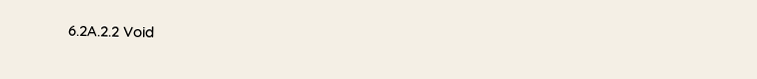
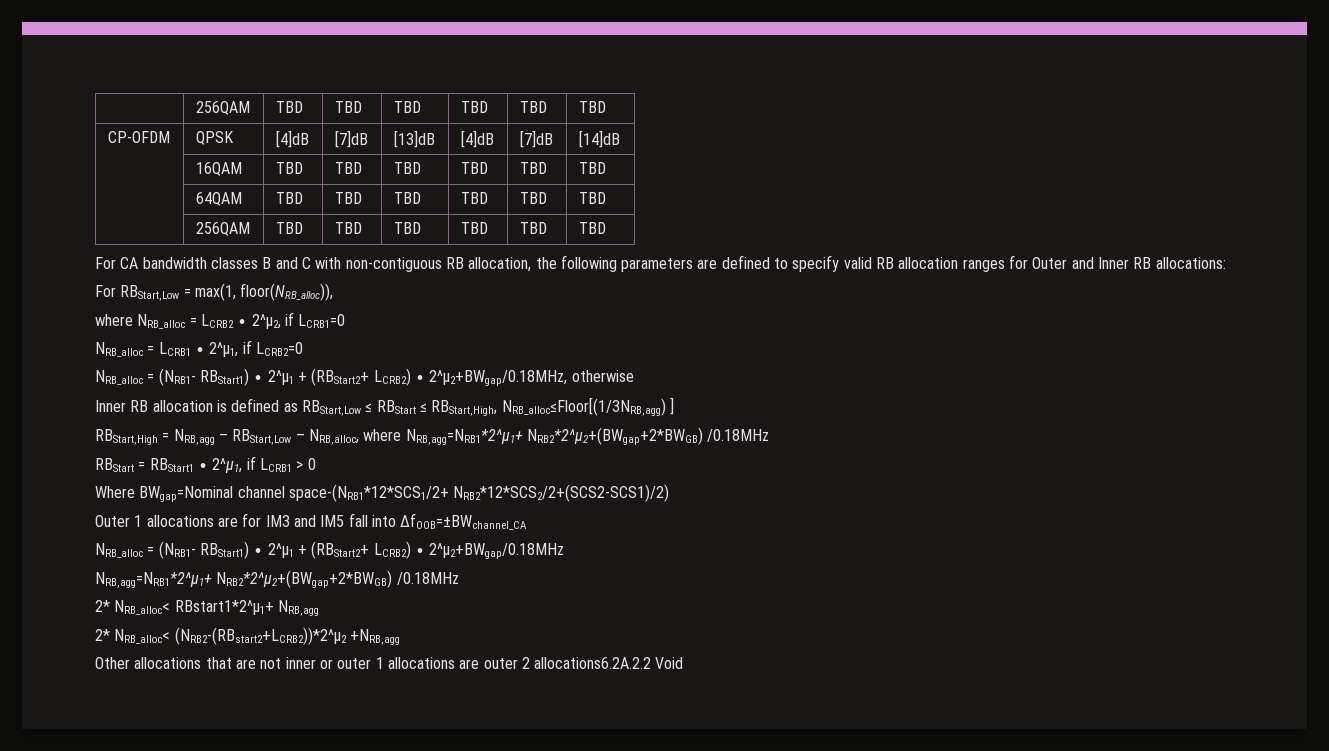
[68,24,120,37] 6.2A.2.2 -> [195,101,250,115] [275,101,303,113] [334,101,362,113] [393,101,421,113] [460,101,488,113] [519,101,547,113] [578,101,606,113] [107,131,170,143] [195,131,234,145] [275,130,309,148] [334,130,368,148] [393,130,435,148] [460,130,494,148] [519,130,553,148] [578,130,620,148] [195,162,242,176] [275,162,303,174] [334,162,362,174] [393,162,421,174] [460,162,488,174] [519,162,547,174] [578,162,606,174] [195,192,242,206] [275,192,303,204] [334,192,362,204] [393,192,421,204] [460,192,488,204] [519,192,547,204] [578,192,606,204] [195,222,250,236] [275,222,303,234] [334,222,362,234] [393,222,421,234] [460,222,488,234] [519,222,547,234] [578,222,606,234] [95,255,1226,272] [95,283,334,301] [95,312,346,329] [95,340,303,357] [95,368,634,386] [95,397,674,416] [95,427,770,445] [95,456,316,473] [95,484,670,502] [95,513,528,530] [95,541,565,559] [95,570,459,588] [95,600,319,616] [95,627,400,645] [95,657,652,669] | 256QAM | TBD | TBD | TBD | TBD | TBD | TBD // CP-OFDM | QPSK | [4]dB | [7]dB | [13]dB | [4]dB | [7]dB | [14]dB // | 16QAM | TBD | TBD | TBD | TBD | TBD | TBD // | 64QAM | TBD | TBD | TBD | TBD | TBD | TBD // | 256QAM | TBD | TBD | TBD | TBD | TBD | TBD // For CA bandwidth classes B and C with non-contiguous RB allocation, the following parameters are defined to specify valid RB allocation ranges for Outer and Inner RB allocations: // For RBStart,Low = max(1, floor(NRB_alloc)), // where NRB_alloc = LCRB2 ∙ 2^µ2, if LCRB1=0 // NRB_alloc = LCRB1 ∙ 2^µ1, if LCRB2=0 // NRB_alloc = (NRB1- RBStart1) ∙ 2^µ1 + (RBStart2+ LCRB2) ∙ 2^µ2+BWgap/0.18MHz, otherwise // Inner RB allocation is defined as RBStart,Low ≤ RBStart ≤ RBStart,High, NRB_alloc≤Floor[(1/3NRB,agg) ] // RBStart,High = NRB,agg – RBStart,Low – NRB,alloc, where NRB,agg=NRB1*2^µ1+ NRB2*2^µ2+(BWgap+2*BWGB) /0.18MHz // RBStart = RBStart1 ∙ 2^µ1, if LCRB1 > 0 // Where BWgap=Nominal channel space-(NRB1*12*SCS1/2+ NRB2*12*SCS2/2+(SCS2-SCS1)/2) // Outer 1 allocations are for IM3 and IM5 fall into ΔfOOB=±BWchannel_CA // NRB_alloc = (NRB1- RBStart1) ∙ 2^µ1 + (RBStart2+ LCRB2) ∙ 2^µ2+BWgap/0.18MHz // NRB,agg=NRB1*2^µ1+ NRB2*2^µ2+(BWgap+2*BWGB) /0.18MHz // 2* NRB_alloc< RBstart1*2^µ1+ NRB,agg // 2* NRB_alloc< (NRB2-(RBstart2+LCRB2))*2^µ2 +NRB,agg // Other allocations that are not inner or outer 1 allocations are outer 2 allocations6.2A.2.2

